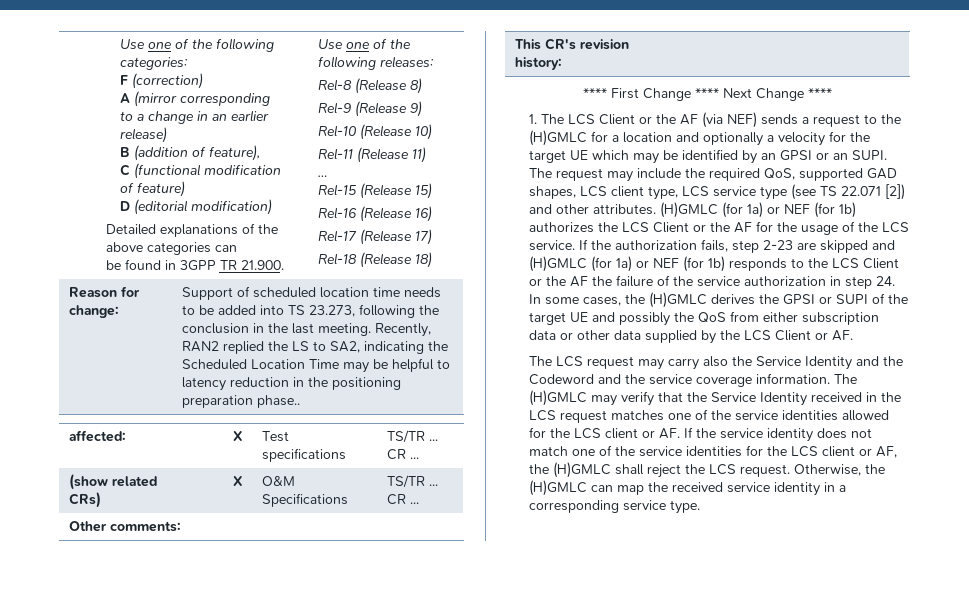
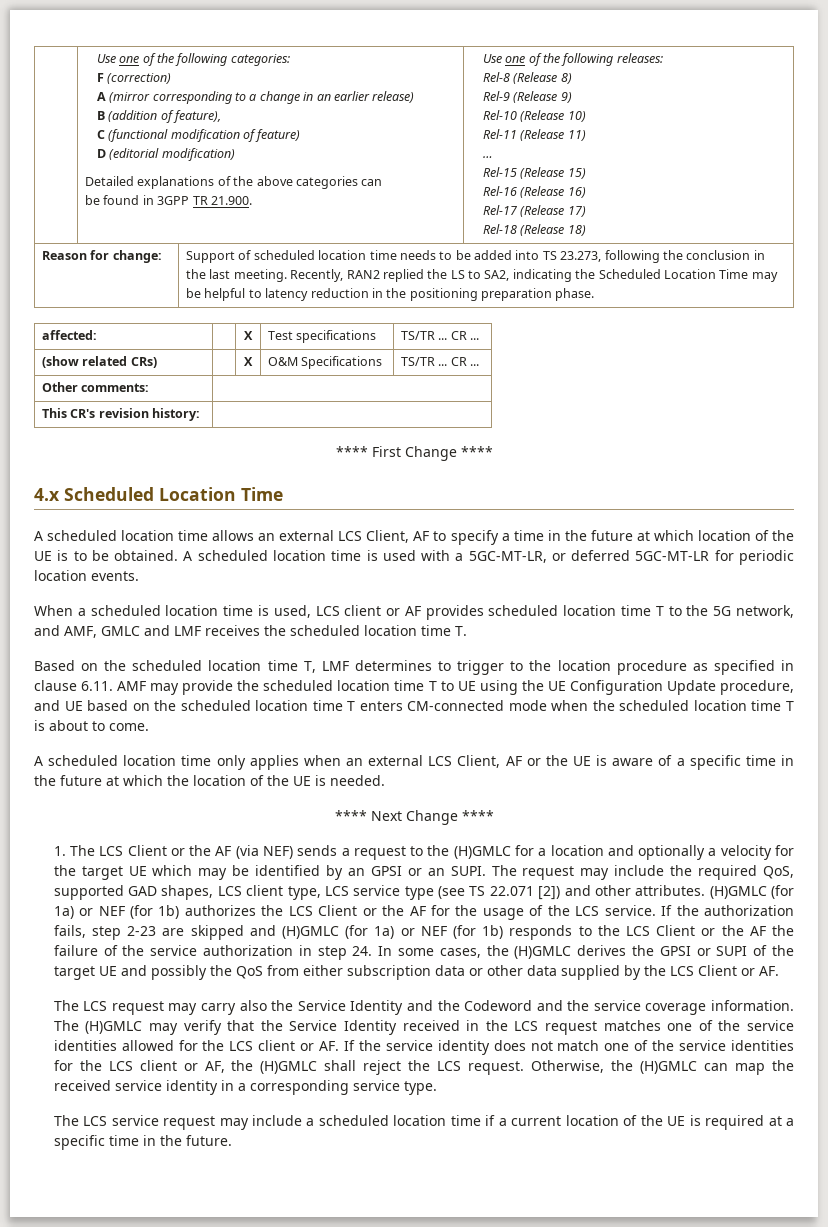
[256,395,300,408] phase.. -> [555,288,595,301] phase.
(719, 93) none -> [34,487,283,501] [34,530,794,545] [34,550,795,565] [34,570,139,581] [34,605,794,620] [34,625,467,638] [34,660,795,675] [34,680,794,695] [34,700,794,711] [34,720,149,731] [34,755,794,770] [34,775,385,786] [334,810,367,821] // 4.x Scheduled Location Time // A scheduled location time allows an external LCS Client, AF to specify a time in the future at which location of the UE is to be obtained. A scheduled location time is used with a 5GC-MT-LR, or deferred 5GC-MT-LR for periodic location events. // When a scheduled location time is used, LCS client or AF provides scheduled location time T to the 5G network, and AMF, GMLC and LMF receives the scheduled location time T. // Based on the scheduled location time T, LMF determines to trigger to the location procedure as specified in clause 6.11. AMF may provide the scheduled location time T to UE using the UE Configuration Update procedure, and UE based on the scheduled location time T enters CM-connected mode when the scheduled location time T is about to come. // A scheduled location time only applies when an external LCS Client, AF or the UE is aware of a specific time in the future at which the location of the UE is needed. // ****
(701, 507) none -> [53,1115,795,1130] [53,1135,232,1150] // The LCS service request may include a scheduled location time if a current location of the UE is required at a specific time in the future.

